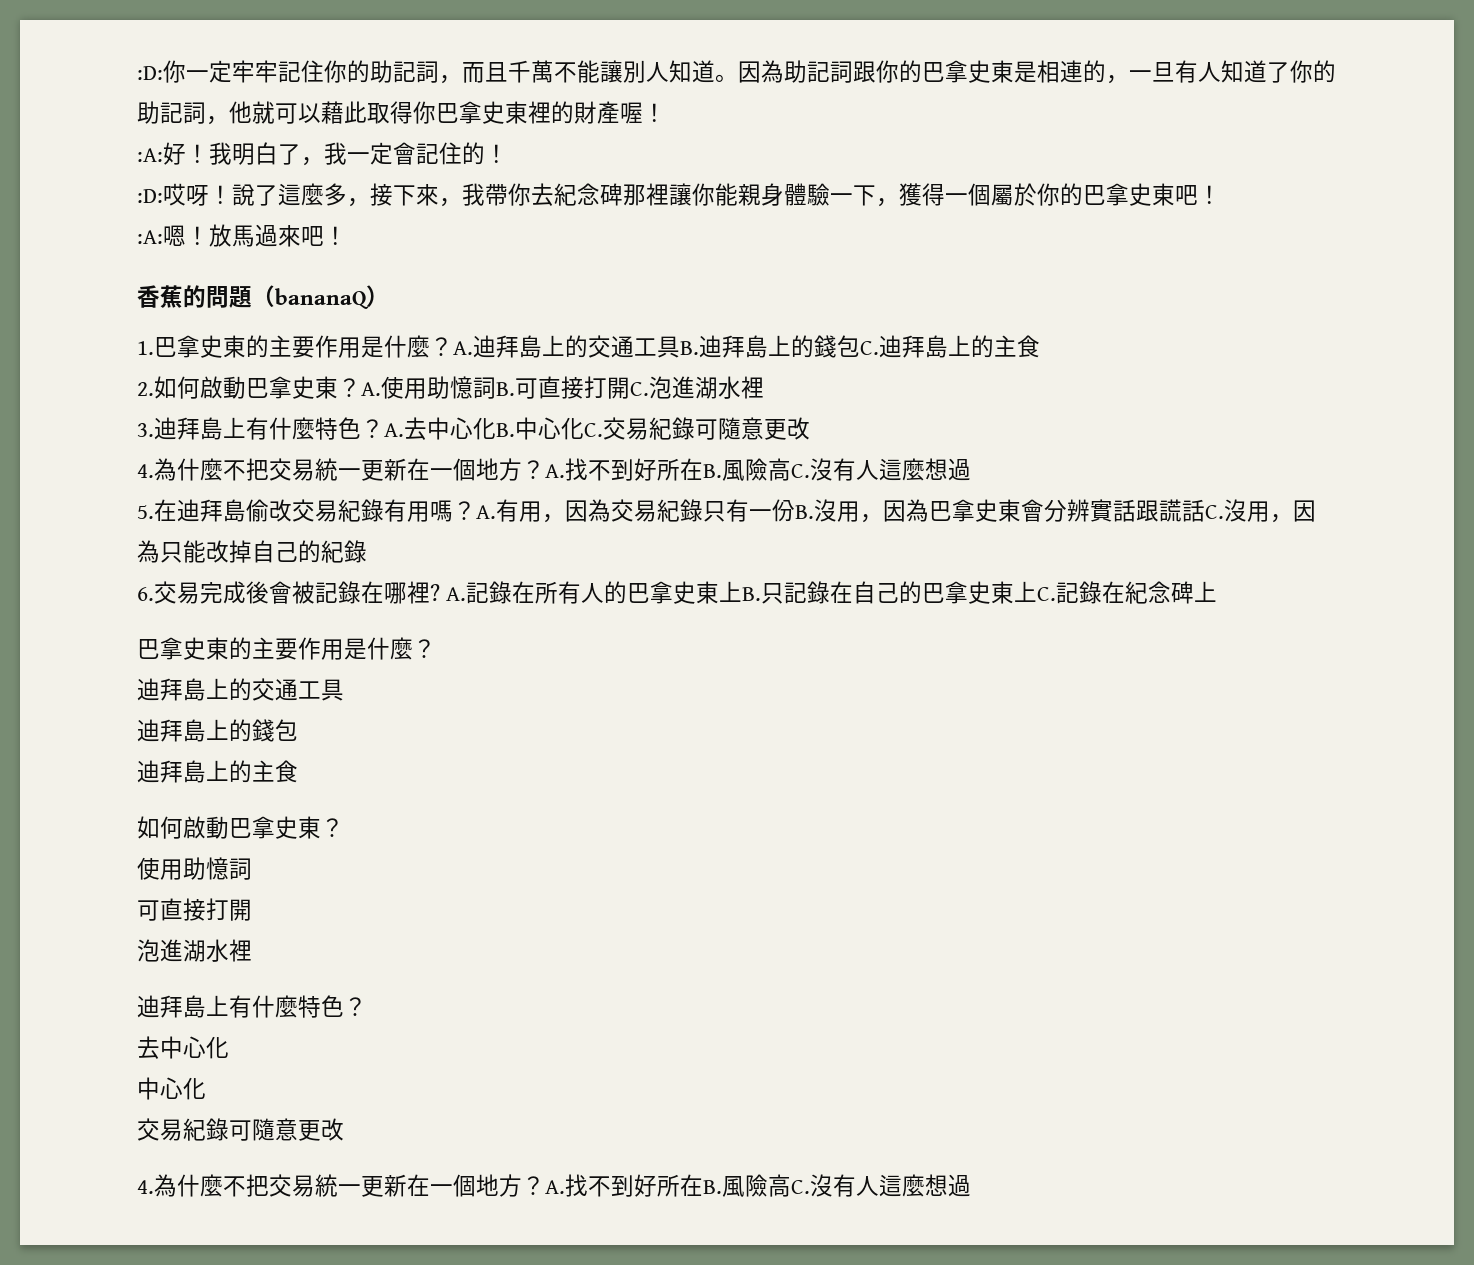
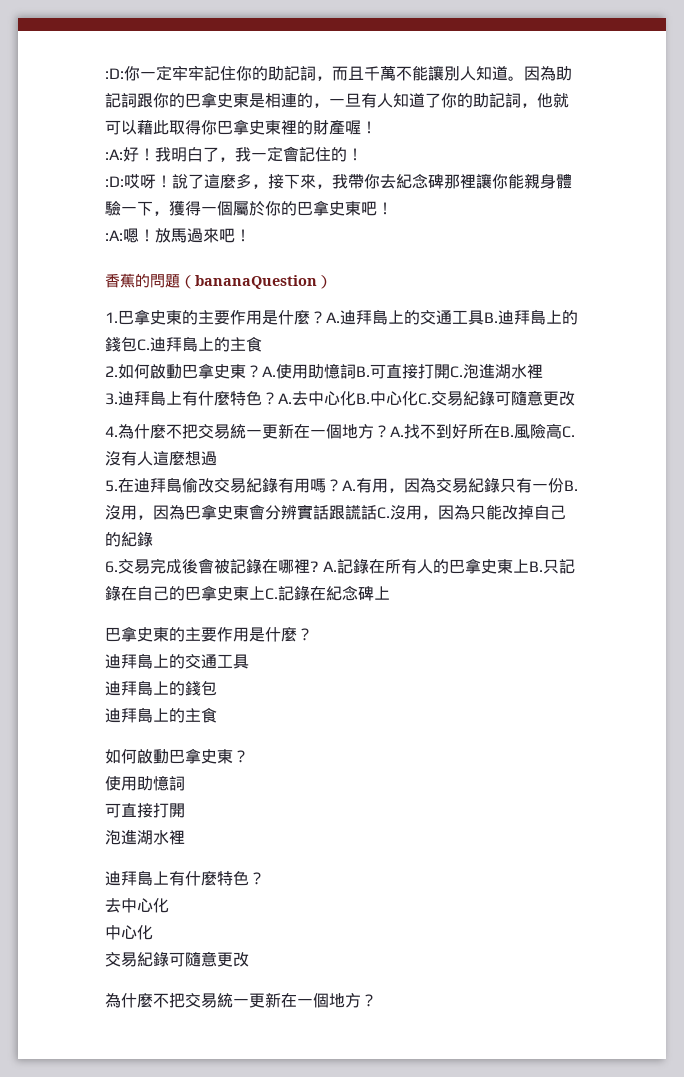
[275,288,369,309] bananaQ -> [195,275,317,289] bananaQuestion
[137,1174,971,1197] 4.為什麼不把交易統一更新在一個地方？A.找不到好所在B.風險高C.沒有人這麼想過 -> [105,992,377,1008] 為什麼不把交易統一更新在一個地方？

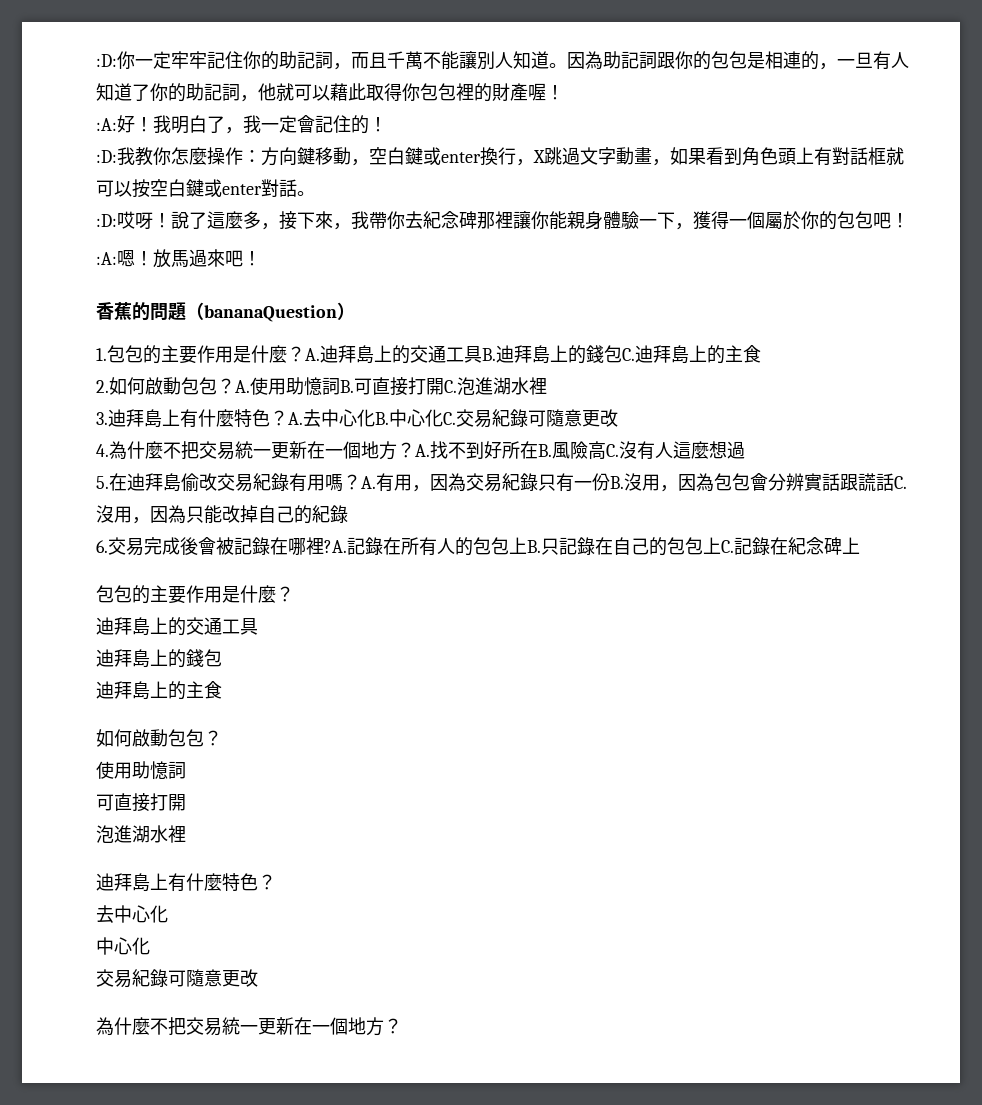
[185,92,249,108] 巴拿史東 -> [711,51,747,69] 包包
[217,119,281,135] 巴拿史東 -> [420,83,456,101] 包包
(363, 154) none -> [96,147,904,166] [96,179,315,198] // :D:我教你怎麼操作：方向鍵移動，空白鍵或enter換行，X跳過文字動畫，如果看到角色頭上有對話框就可以按空白鍵或enter對話。
[297,200,361,216] 巴拿史東 -> [837,211,873,229] 包包
[118,309,182,325] 巴拿史東 -> [107,345,143,363] 包包
[182,363,246,379] 巴拿史東 -> [181,377,217,395] 包包
[185,504,249,520] 巴拿史東 -> [714,473,750,491] 包包
[310,561,338,572] ? A. -> [324,540,347,553] ?A.
[449,558,514,574] 巴拿史東 -> [473,537,509,555] 包包
[185,585,249,601] 巴拿史東 -> [667,537,703,555] 包包
[105,626,169,642] 巴拿史東 -> [96,585,132,603] 包包
[169,748,233,764] 巴拿史東 -> [168,729,204,747] 包包

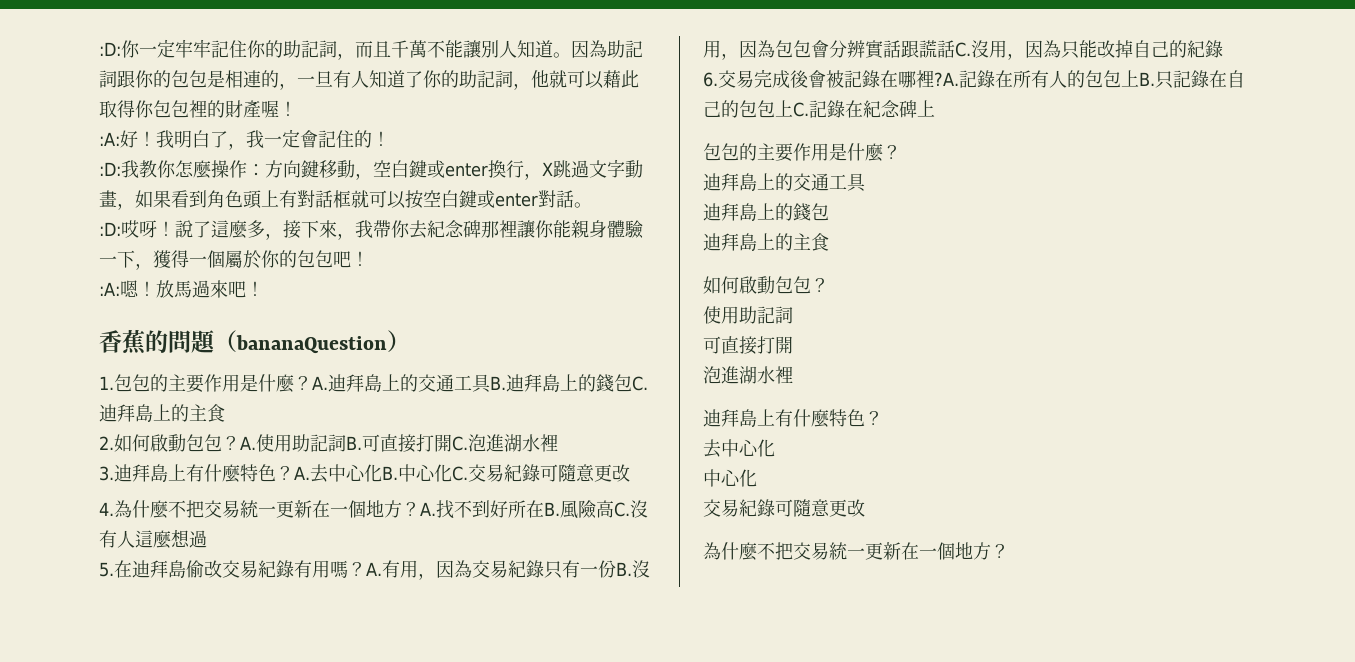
[304,377,322,396] 憶 -> [310,434,328,452] 記
[150,761,168,780] 憶 -> [757,306,775,324] 記

